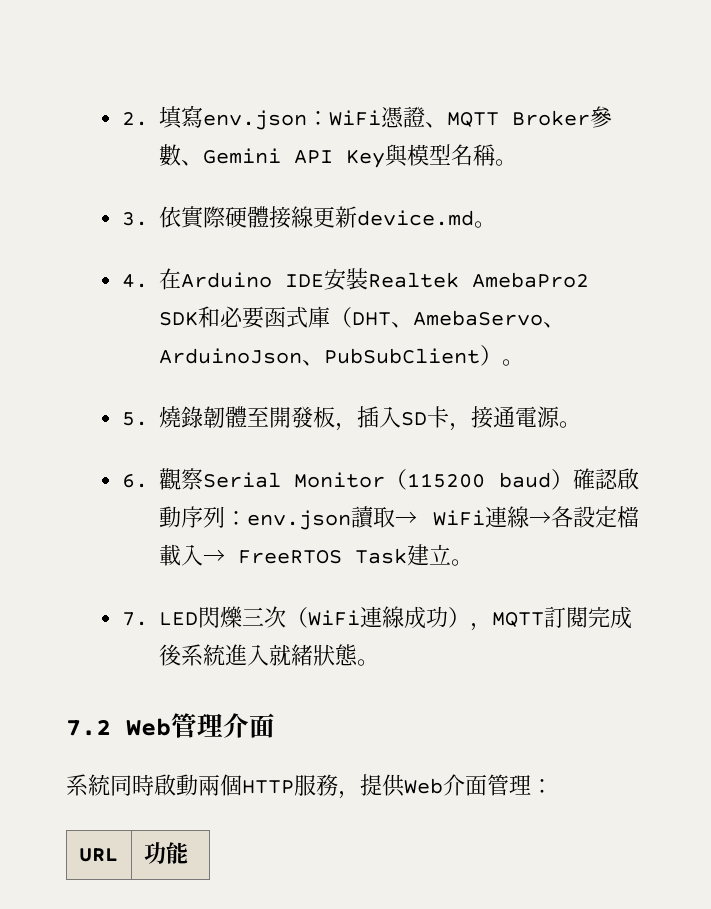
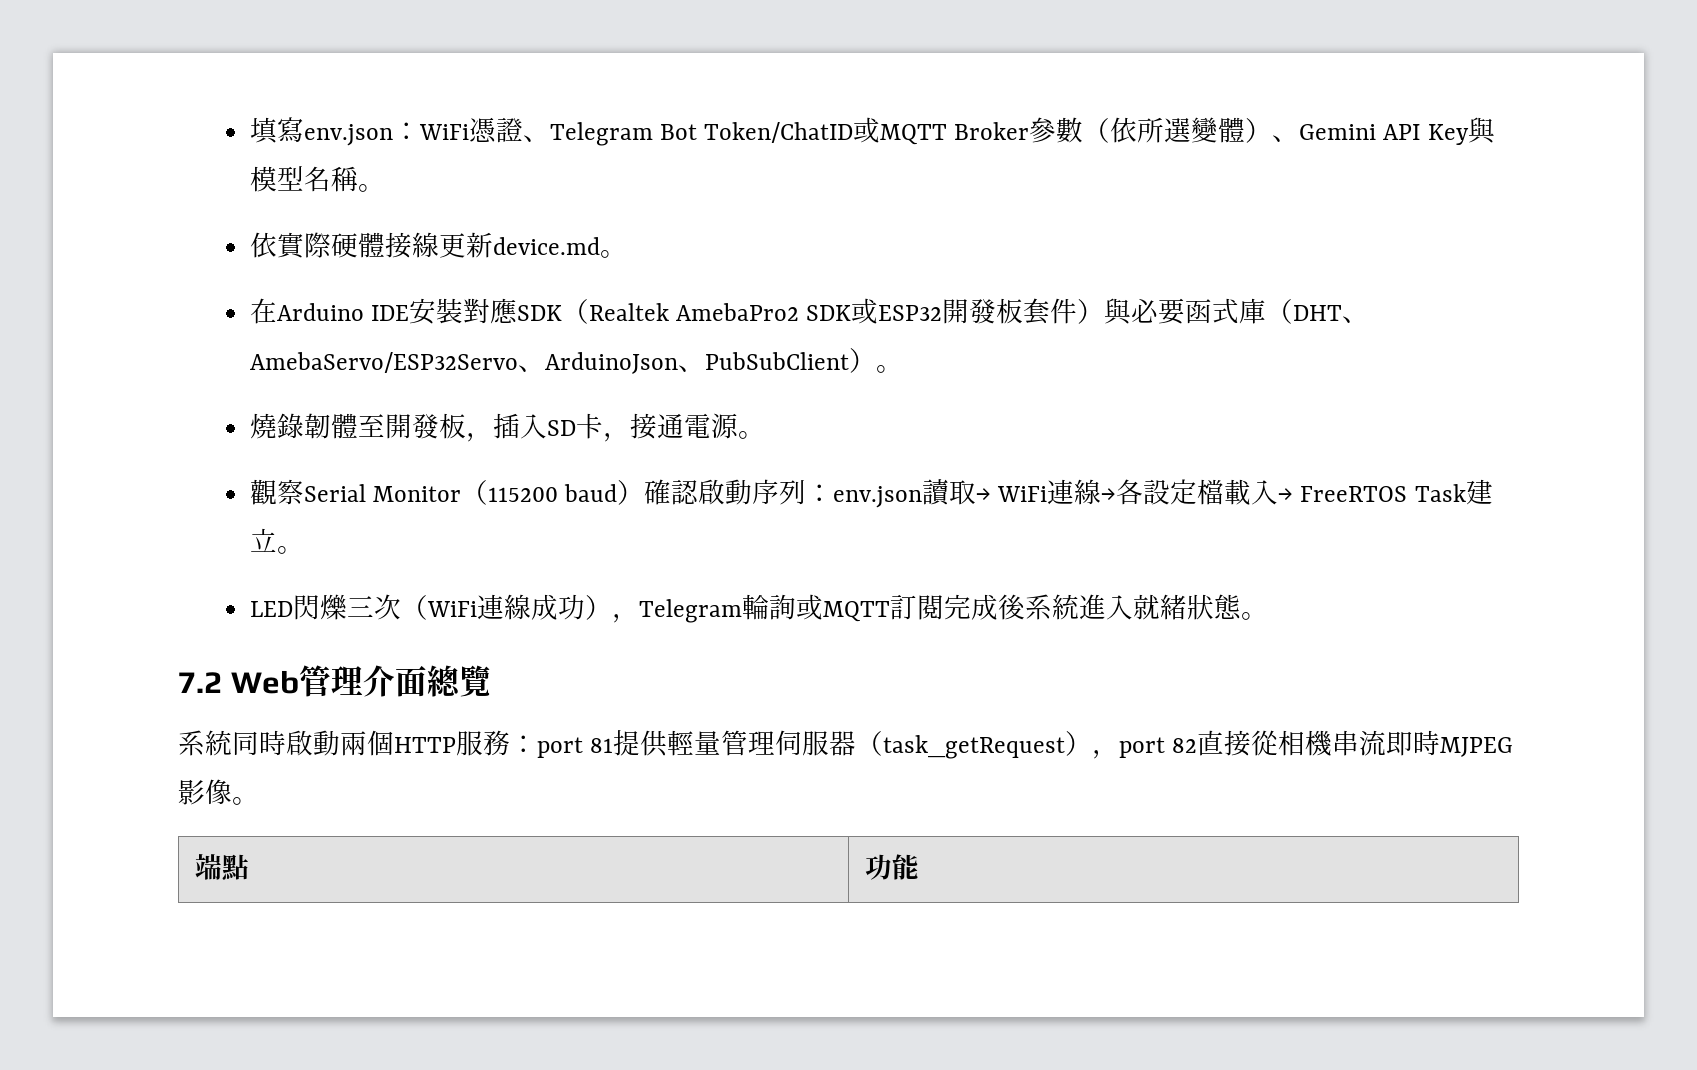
[121,112,148,126] 2. -> (249, 130) none
[446,106,612,128] [158,144,181,166] MQTT Broker參數 -> [549,117,1273,146] Telegram Bot Token/ChatID或MQTT Broker參數（依所選變體）
[121,212,148,226] 3. -> (385, 188) none
[121,274,148,288] 4. -> (627, 254) none
(368, 279) none -> [462,298,589,324] 對應SDK（
[197,306,220,328] 和 -> [851,298,1133,325] 或ESP32開發板套件）與
[412,310,543,326] AmebaServo -> [249,352,518,373] AmebaServo/ESP32Servo
[121,412,148,426] 5. -> (903, 369) none
[121,474,148,488] 6. -> (765, 435) none
[121,612,148,626] 7. -> (304, 550) none
(492, 627) none -> [638,594,823,623] Telegram輪詢或
(275, 725) none -> [426,665,491,697] 總覽
[338,774,553,799] [78,848,118,862] ，提供Web介面管理： // URL -> [510,730,1514,759] [178,779,259,805] [195,854,250,881] ：port 81提供輕量管理伺服器（task_getRequest），port 82直接從相機串流即時MJPEG影像。 // 端點

